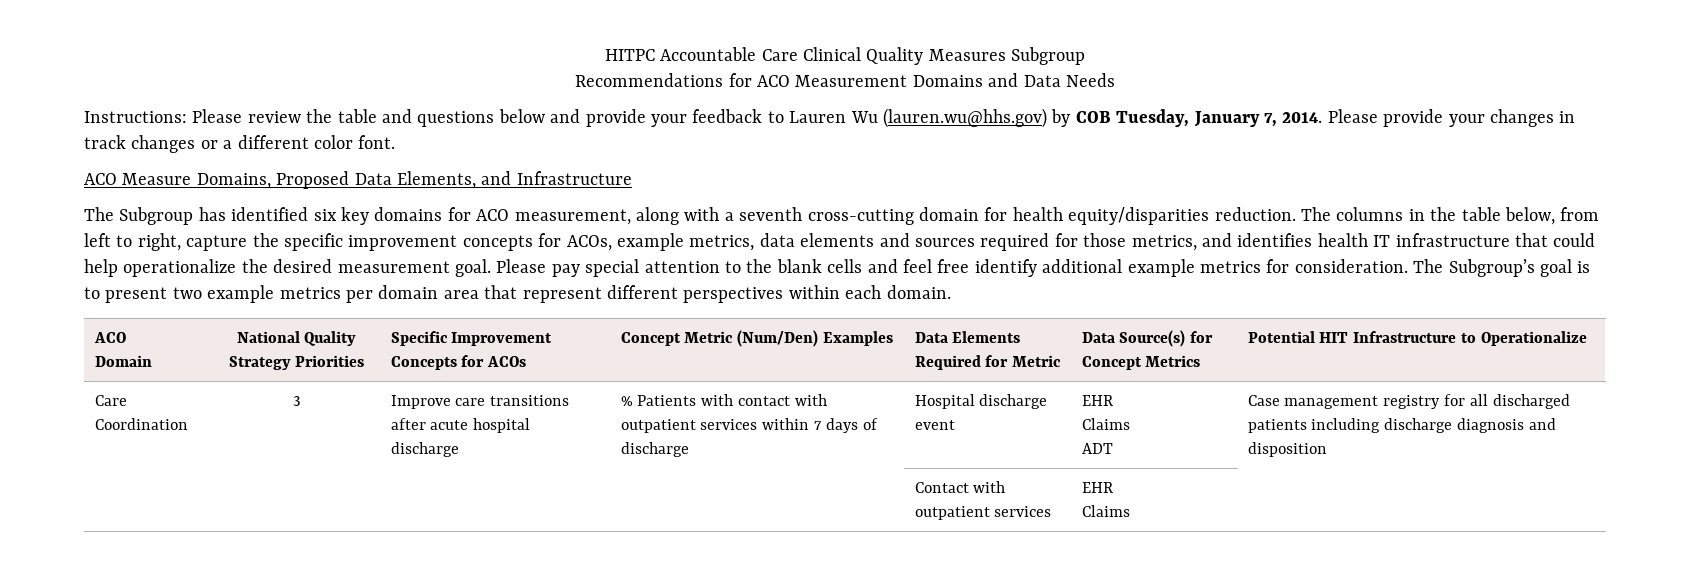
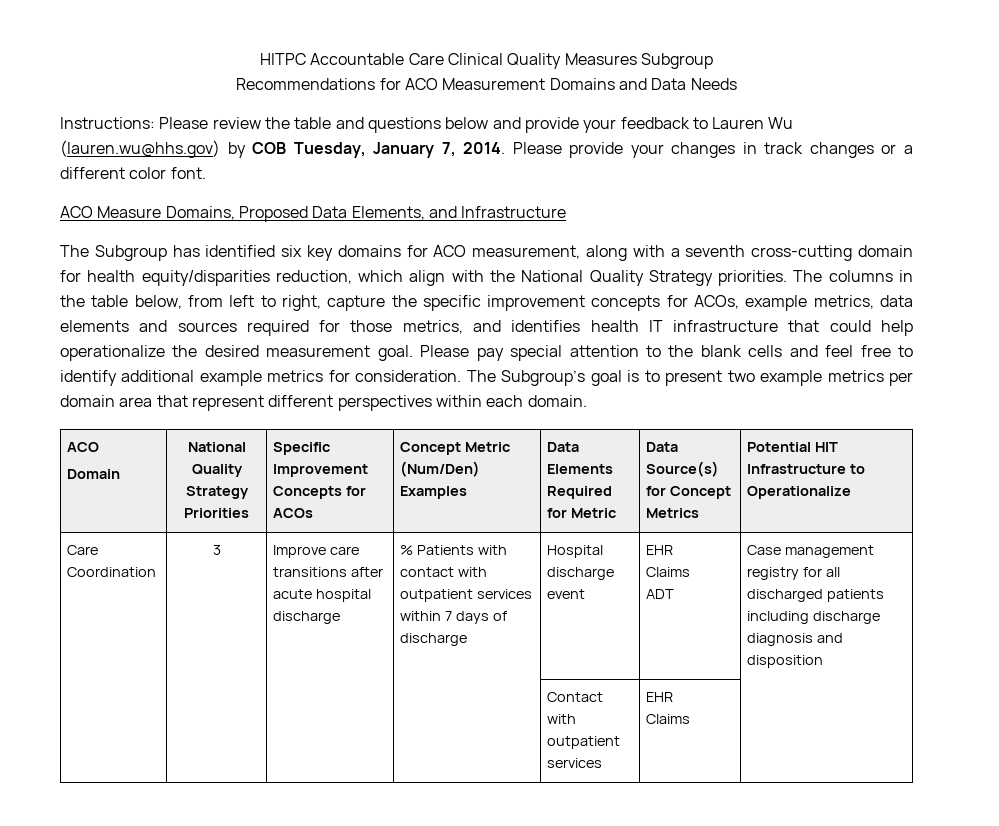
[1214,207,1296,221] reduction. -> [275,270,788,286] reduction, which align with the National Quality Strategy priorities.
(970, 266) none -> [898,345,913,357] to

